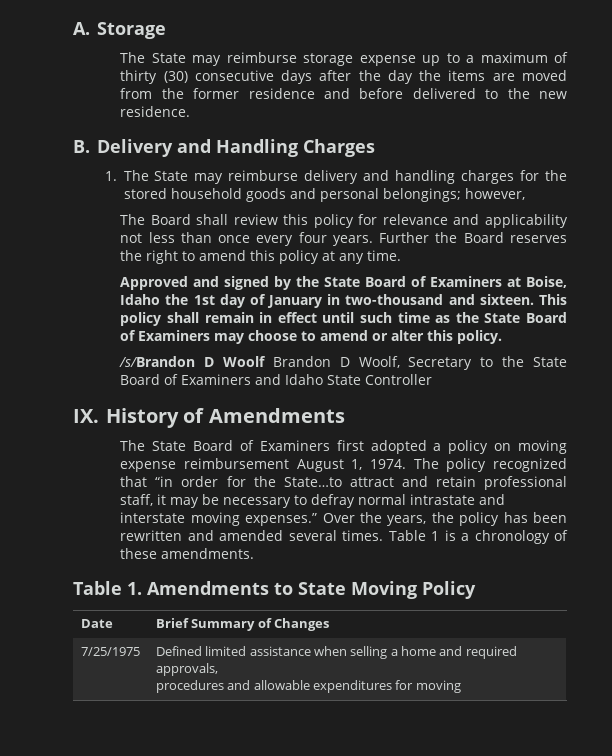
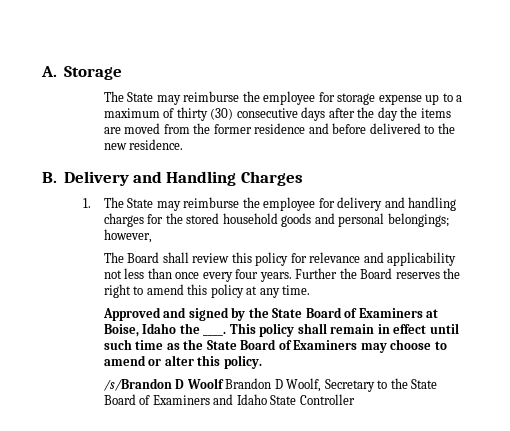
(297, 57) none -> [242,91,335,105] the employee for
(299, 175) none -> [242,197,335,211] the employee for
[193,294,534,308] 1st day of January in two-thousand and sixteen. -> [203,331,227,336] ____.
[73,408,345,428] [120,440,567,454] [120,458,567,472] [120,476,567,490] [120,494,506,508] [120,512,568,526] [120,530,568,544] [120,548,255,559] [73,581,476,599] [80,619,113,628] [155,618,329,631] [80,647,140,656] [155,646,517,659] [155,663,218,676] [155,680,461,693] // IX. History of Amendments // The State Board of Examiners first adopted a policy on moving expense reimbursement August 1, 1974. The policy recognized that “in order for the State…to attract and retain professional staff, it may be necessary to defray normal intrastate and interstate moving expenses.” Over the years, the policy has been rewritten and amended several times. Table 1 is a chronology of these amendments. // Table 1. Amendments to State Moving Policy // Date | Brief Summary of Changes // 7/25/1975 | Defined limited assistance when selling a home and required approvals, // procedures and allowable expenditures for moving -> (355, 399) none

